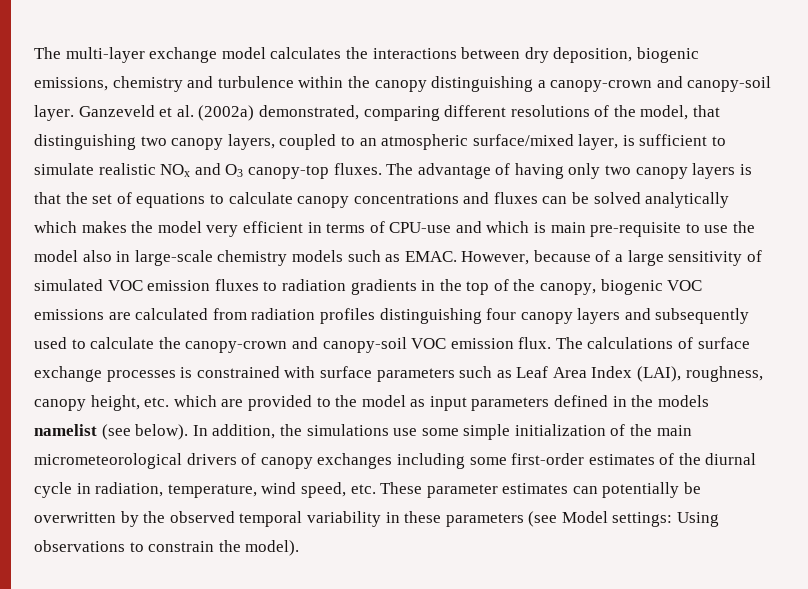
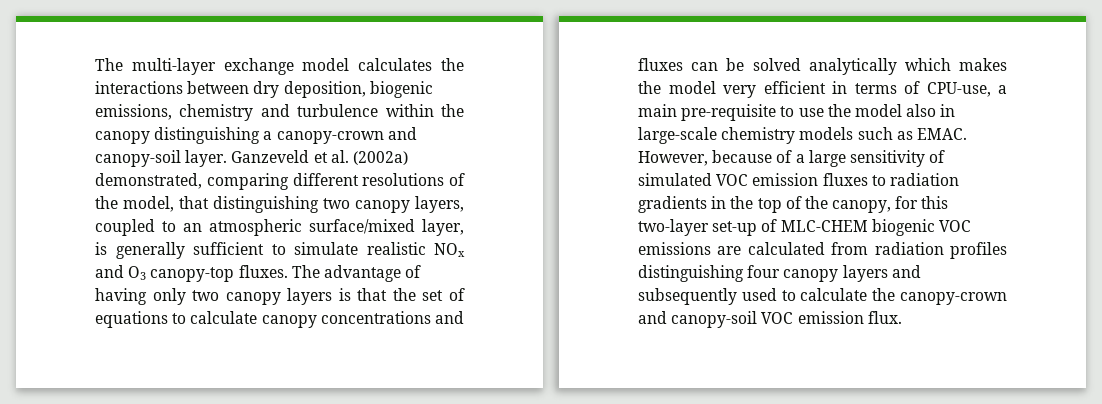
(635, 140) none -> [115,242,185,259] generally
[389,221,547,233] CPU-use and which is -> [926,82,1007,97] CPU-use, a
(597, 289) none -> [895,196,949,209] [638,219,868,236] for this two-layer set-up of MLC-CHEM
[555,337,750,349] [34,366,763,382] [34,395,709,411] [34,424,692,440] [34,453,757,469] [34,482,702,498] [34,511,720,527] [34,540,300,556] The calculations of surface exchange processes is constrained with surface parameters such as Leaf Area Index (LAI), roughness, canopy height, etc. which are provided to the model as input parameters defined in the models namelist (see below). In addition, the simulations use some simple initialization of the main micrometeorological drivers of canopy exchanges including some first-order estimates of the diurnal cycle in radiation, temperature, wind speed, etc. These parameter estimates can potentially be overwritten by the observed temporal variability in these parameters (see Model settings: Using observations to constrain the model). -> (902, 317) none

